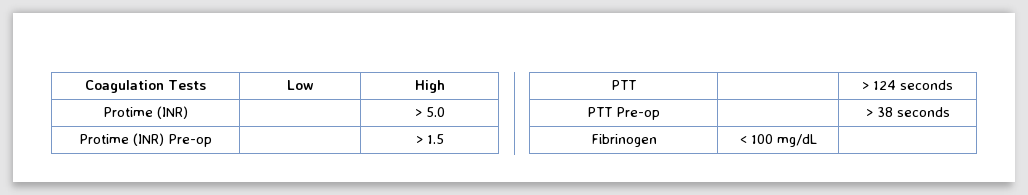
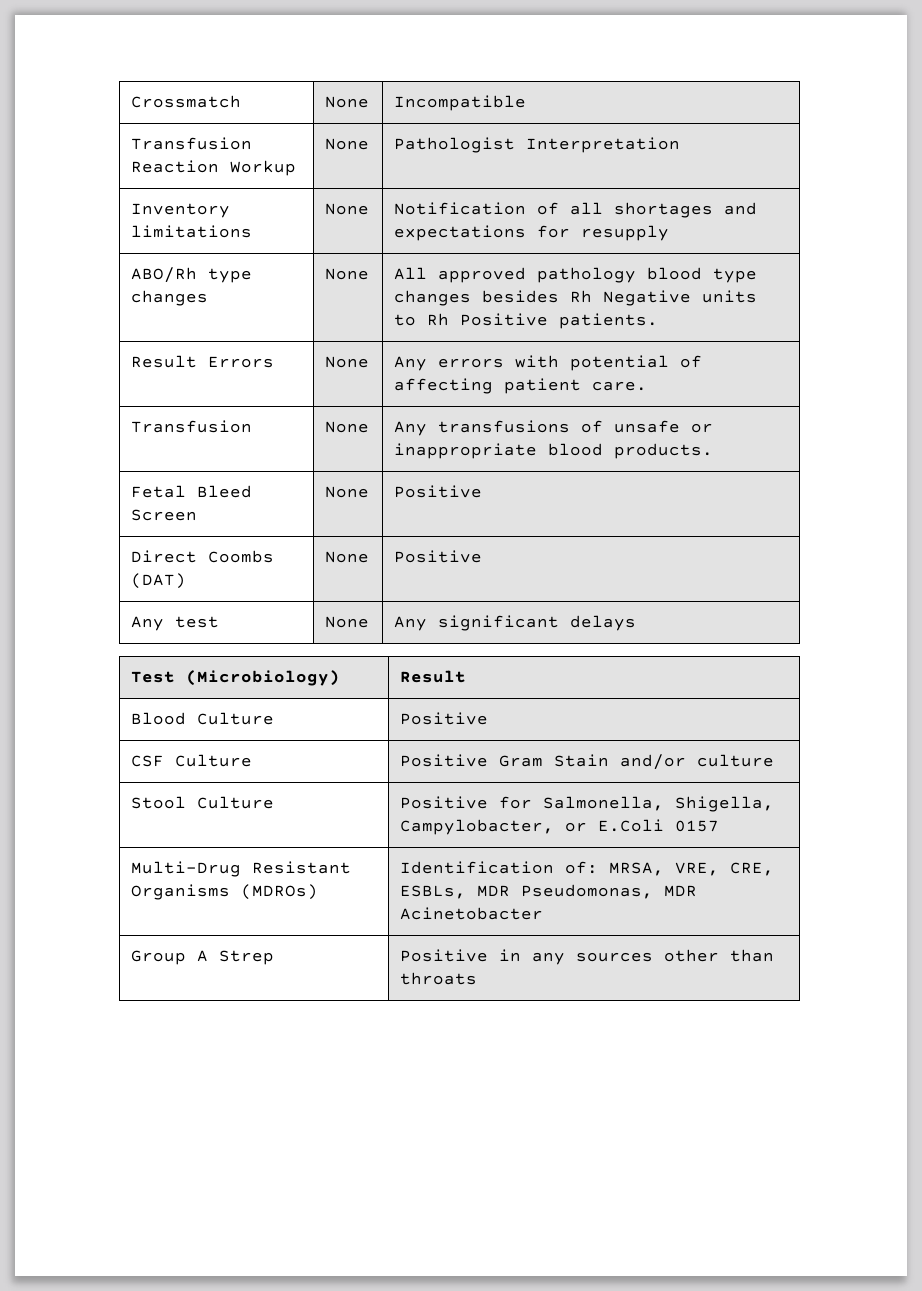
[85,80,207,93] [286,80,314,90] [414,80,445,93] [103,106,188,119] [414,107,445,117] [79,133,212,147] [415,134,444,144] [611,80,636,90] [862,80,953,90] [587,107,660,120] [865,107,950,117] [590,134,657,147] [739,134,817,147] Coagulation Tests | Low | High // Protime (INR) | | > 5.0 // Protime (INR) Pre-op | | > 1.5 // PTT | | > 124 seconds // PTT Pre-op | | > 38 seconds // Fibrinogen | < 100 mg/dL | -> [130,95,241,108] [324,96,369,108] [393,95,526,111] [130,137,252,150] [130,160,296,176] [324,138,369,150] [393,137,680,153] [130,203,230,218] [130,225,252,238] [324,203,369,215] [393,202,757,218] [393,225,669,241] [130,267,252,283] [130,290,208,306] [324,268,369,280] [393,267,757,283] [393,290,757,306] [393,313,658,329] [130,355,274,368] [324,356,369,368] [393,355,702,371] [393,378,647,394] [130,420,252,433] [324,421,369,433] [393,420,713,436] [393,443,713,459] [130,485,252,498] [130,509,197,521] [324,486,369,498] [393,485,482,498] [130,550,274,563] [130,573,186,589] [324,551,369,563] [393,550,482,563] [130,616,219,631] [324,616,369,628] [393,615,636,631] [130,670,340,686] [399,670,466,683] [130,712,274,725] [399,712,488,725] [130,754,252,767] [399,754,774,770] [130,796,274,809] [399,796,774,812] [399,819,719,835] [130,861,351,877] [130,884,318,900] [399,861,774,876] [399,884,697,899] [399,907,543,920] [130,950,274,965] [399,949,774,965] [399,972,477,985] Crossmatch | None | Incompatible // Transfusion Reaction Workup | None | Pathologist Interpretation // Inventory limitations | None | Notification of all shortages and expectations for resupply // ABO/Rh type changes | None | All approved pathology blood type changes besides Rh Negative units to Rh Positive patients. // Result Errors | None | Any errors with potential of affecting patient care. // Transfusion | None | Any transfusions of unsafe or inappropriate blood products. // Fetal Bleed Screen | None | Positive // Direct Coombs (DAT) | None | Positive // Any test | None | Any significant delays // Test (Microbiology) | Result // Blood Culture | Positive // CSF Culture | Positive Gram Stain and/or culture // Stool Culture | Positive for Salmonella, Shigella, Campylobacter, or E.Coli 0157 // Multi-Drug Resistant Organisms (MDROs) | Identification of: MRSA, VRE, CRE, ESBLs, MDR Pseudomonas, MDR Acinetobacter // Group A Strep | Positive in any sources other than throats

